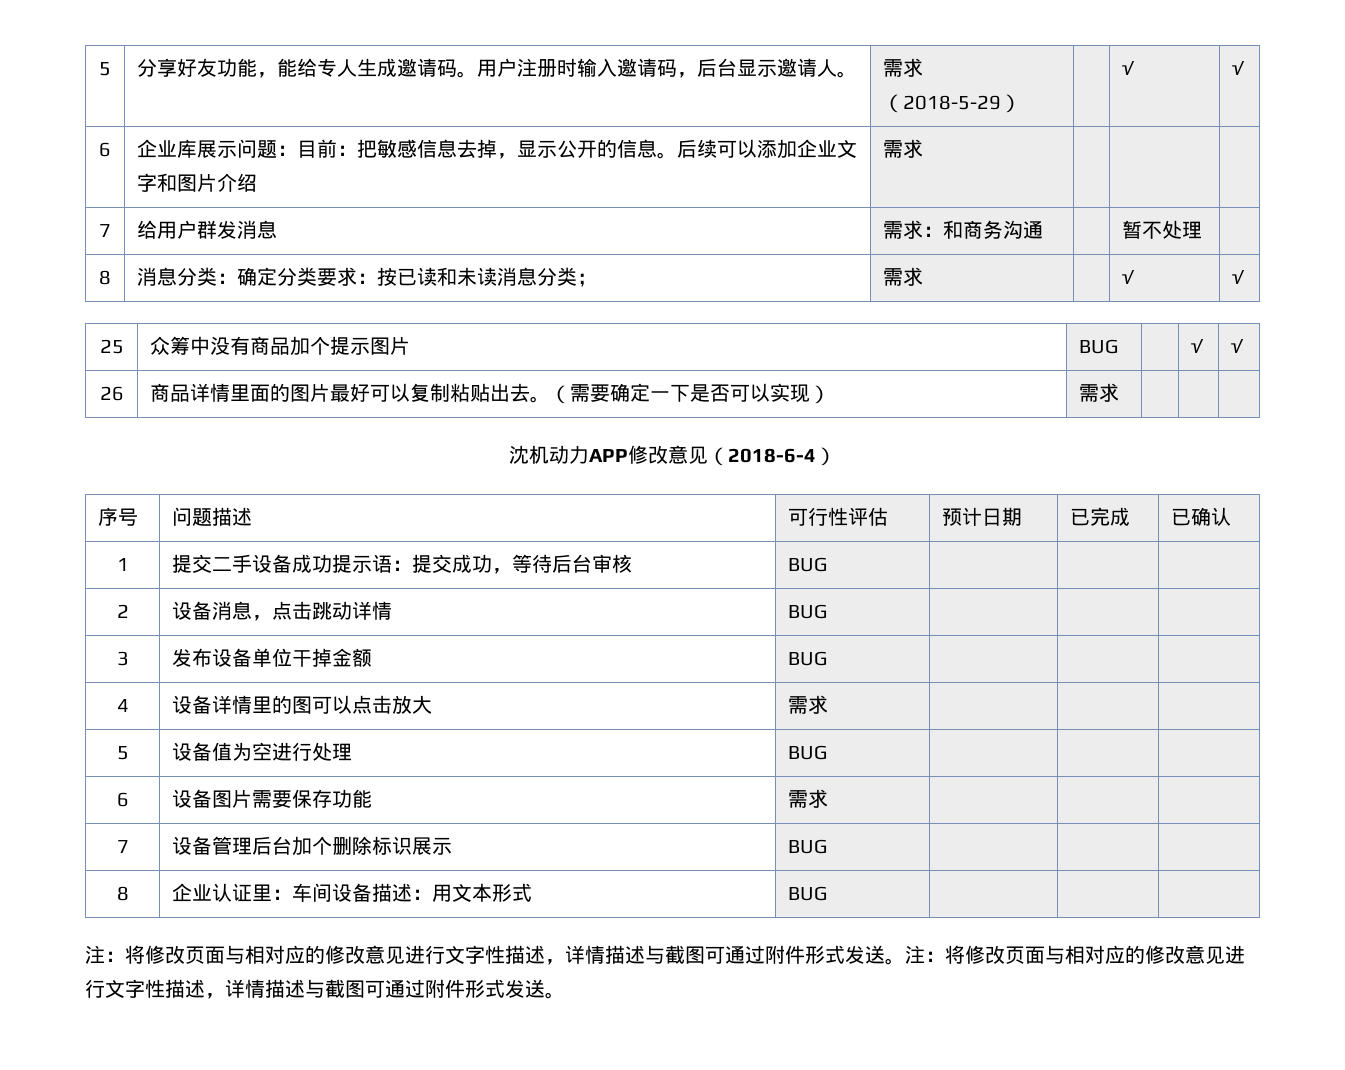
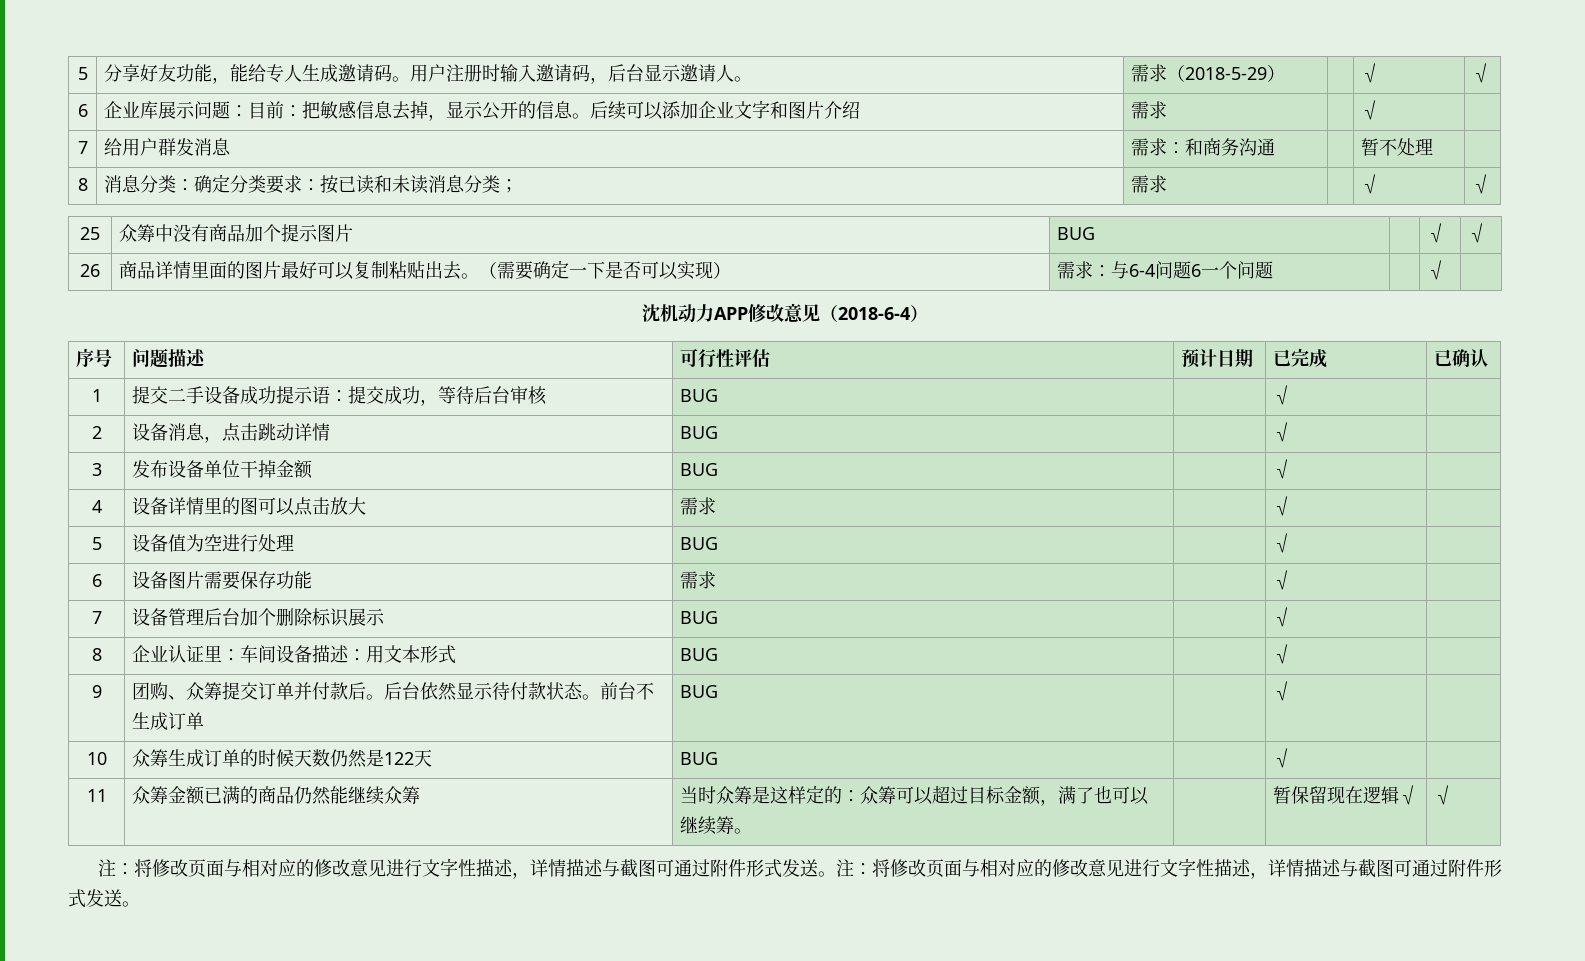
(924, 148) none -> [1361,100,1380,120] √
(1120, 392) | | -> [1093,261,1274,279] [1427,260,1446,280] ：与6-4问题6一个问题 | | √
(828, 564) none -> [1273,385,1292,405] √
(828, 611) none -> [1273,422,1292,442] √
(828, 658) none -> [1273,459,1292,479] √
(829, 704) none -> [1273,496,1292,516] √
(828, 752) none -> [1273,533,1292,553] √
(829, 798) none -> [1273,570,1292,590] √
(828, 846) none -> [1273,607,1292,627] √
(828, 893) | -> [1273,644,1292,664] [91,685,102,698] [132,682,655,701] [132,712,205,730] [680,685,719,698] [1273,681,1292,701] [86,752,107,765] [132,749,433,768] [680,752,719,765] [1273,748,1292,768] [86,789,107,802] [132,786,421,805] [680,785,1150,806] [680,816,753,835] [1273,785,1418,805] [1434,785,1453,805] √ | // 9 | 团购、众筹提交订单并付款后。后台依然显示待付款状态。前台不生成订单 | BUG | | √ | // 10 | 众筹生成订单的时候天数仍然是122天 | BUG | | √ | // 11 | 众筹金额已满的商品仍然能继续众筹 | 当时众筹是这样定的：众筹可以超过目标金额，满了也可以继续筹。 | | 暂保留现在逻辑√ | √

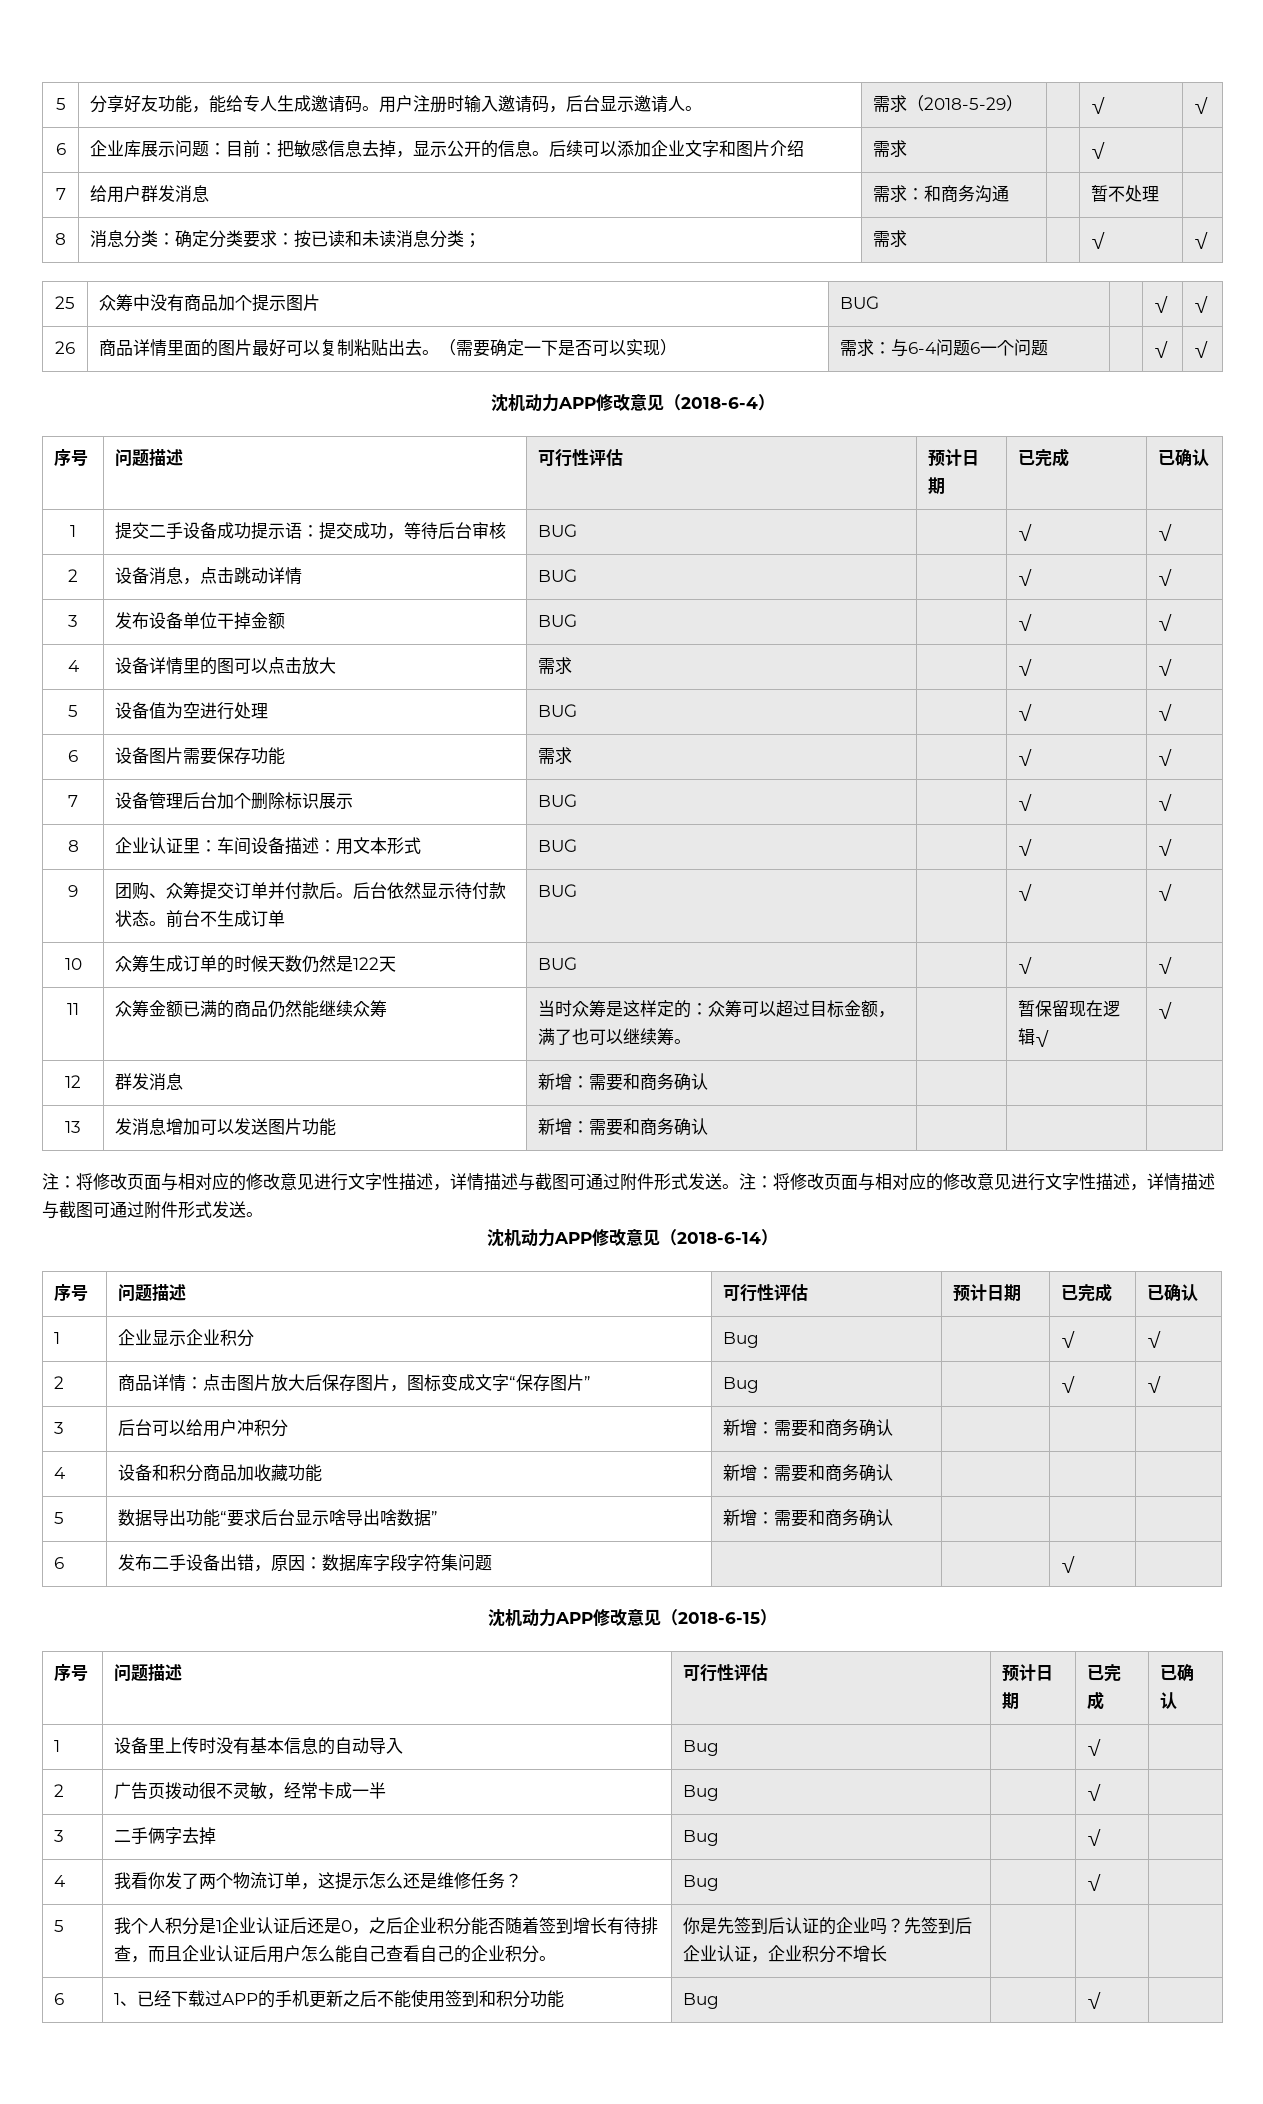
(1446, 270) none -> [1194,341,1209,358] √
(1292, 395) none -> [1158,524,1173,541] √
(1292, 432) none -> [1158,569,1173,586] √
(1292, 469) none -> [1158,614,1173,631] √
(1292, 506) none -> [1158,659,1173,676] √
(1292, 543) none -> [1158,704,1173,721] √
(1292, 580) none -> [1158,749,1173,766] √
(1292, 617) none -> [1158,794,1173,811] √
(1292, 654) none -> [1158,839,1173,856] √
(1292, 691) none -> [1158,884,1173,901] √
(1292, 758) none -> [1158,957,1173,974] √
(1453, 795) none -> [65,1075,81,1088] [115,1073,184,1091] [538,1073,709,1091] [65,1121,81,1133] [115,1118,337,1136] [538,1118,709,1136] // 12 | 群发消息 | 新增：需要和商务确认 | | | // 13 | 发消息增加可以发送图片功能 | 新增：需要和商务确认 | | |
(140, 904) none -> [487,1228,778,1247] [54,1284,89,1301] [118,1284,187,1302] [723,1284,809,1302] [953,1284,1022,1302] [1061,1283,1113,1302] [1147,1284,1199,1302] [54,1332,61,1344] [118,1329,255,1347] [723,1332,760,1348] [1061,1331,1076,1348] [1147,1331,1162,1348] [54,1376,65,1389] [118,1374,592,1392] [723,1377,760,1393] [1061,1376,1076,1393] [1147,1376,1162,1393] [54,1422,65,1434] [118,1419,289,1437] [723,1419,894,1437] [54,1467,66,1479] [118,1464,323,1482] [723,1464,894,1482] [54,1512,65,1524] [118,1509,439,1527] [723,1509,894,1527] [54,1557,65,1569] [118,1554,493,1572] [1061,1556,1076,1573] [488,1608,777,1627] [54,1664,89,1681] [114,1664,183,1682] [683,1664,769,1682] [1002,1664,1054,1682] [1002,1692,1020,1709] [1087,1664,1122,1682] [1087,1691,1105,1710] [1160,1664,1195,1682] [1160,1692,1178,1709] [54,1740,61,1752] [114,1737,404,1755] [683,1740,720,1756] [1087,1739,1102,1756] [54,1784,65,1797] [114,1782,387,1800] [683,1785,720,1801] [1087,1784,1102,1801] [54,1830,65,1842] [114,1827,217,1845] [683,1830,720,1846] [1087,1829,1102,1846] [54,1875,66,1887] [114,1872,523,1890] [683,1875,720,1891] [1087,1874,1102,1891] [54,1920,65,1932] [114,1917,659,1935] [114,1945,557,1963] [683,1917,973,1935] [683,1945,888,1963] [54,1993,65,2005] [114,1989,565,2008] [683,1993,720,2009] [1087,1992,1102,2009] // 沈机动力APP修改意见（2018-6-14） // 序号 | 问题描述 | 可行性评估 | 预计日期 | 已完成 | 已确认 // 1 | 企业显示企业积分 | Bug | | √ | √ // 2 | 商品详情：点击图片放大后保存图片，图标变成文字“保存图片” | Bug | | √ | √ // 3 | 后台可以给用户冲积分 | 新增：需要和商务确认 | | | // 4 | 设备和积分商品加收藏功能 | 新增：需要和商务确认 | | | // 5 | 数据导出功能“要求后台显示啥导出啥数据” | 新增：需要和商务确认 | | | // 6 | 发布二手设备出错，原因：数据库字段字符集问题 | | | √ | // 沈机动力APP修改意见（2018-6-15） // 序号 | 问题描述 | 可行性评估 | 预计日期 | 已完成 | 已确认 // 1 | 设备里上传时没有基本信息的自动导入 | Bug | | √ | // 2 | 广告页拨动很不灵敏，经常卡成一半 | Bug | | √ | // 3 | 二手俩字去掉 | Bug | | √ | // 4 | 我看你发了两个物流订单，这提示怎么还是维修任务？ | Bug | | √ | // 5 | 我个人积分是1企业认证后还是0，之后企业积分能否随着签到增长有待排查，而且企业认证后用户怎么能自己查看自己的企业积分。 | 你是先签到后认证的企业吗？先签到后企业认证，企业积分不增长 | | | // 6 | 1、已经下载过APP的手机更新之后不能使用签到和积分功能 | Bug | | √ |

